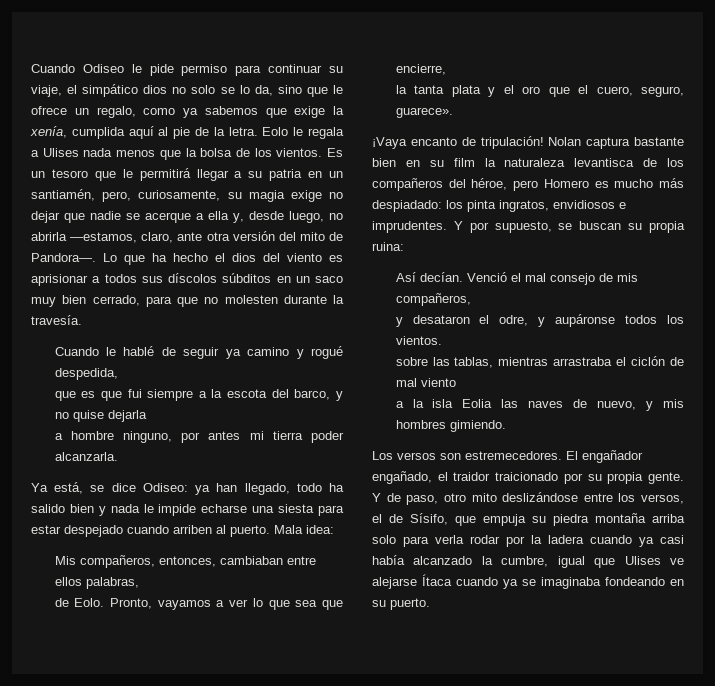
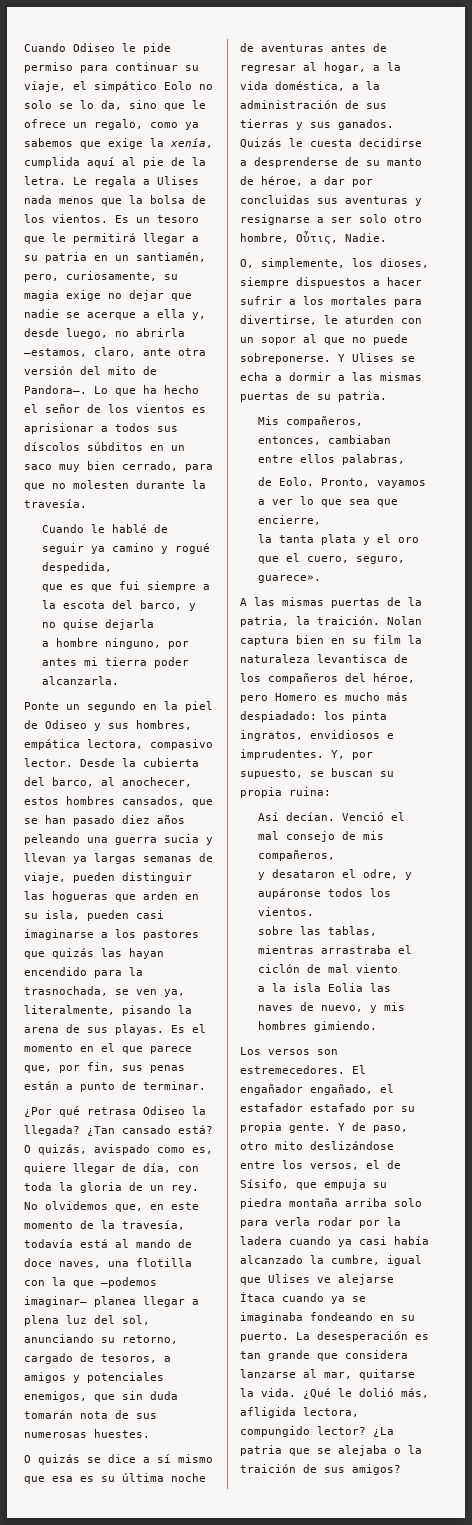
[143,85,168,94] dios -> [164,81,192,90] Eolo
[262,127,304,136] Eolo le -> [73,177,87,185] Le
[232,253,322,262] dios del viento -> [45,404,185,413] señor de los vientos
[31,482,345,495] [31,504,344,516] [31,525,334,537] Ya está, se dice Odiseo: ya han llegado, todo ha salido bien y nada le impide echarse una siesta para estar despejado cuando arriben al puerto. Mala idea: -> [24,701,213,712] [24,720,192,731] [24,739,213,750] [24,758,199,767] [24,777,192,787] [24,796,213,807] [24,815,185,826] [24,834,213,845] [24,853,213,864] [24,872,192,883] [24,891,199,902] [24,910,164,921] [24,929,199,940] [24,948,164,959] [24,967,143,978] [24,986,185,997] [24,1005,192,1016] [24,1024,206,1035] [24,1043,192,1054] [24,1062,185,1073] [24,1081,206,1092] [24,1106,206,1117] [24,1125,213,1136] [24,1144,213,1155] [24,1163,199,1174] [24,1182,199,1193] [24,1201,199,1212] [24,1220,185,1230] [24,1239,192,1248] [24,1258,192,1268] [24,1277,157,1288] [24,1296,199,1307] [24,1315,150,1326] [24,1334,178,1344] [24,1353,171,1364] [24,1372,164,1383] [24,1391,178,1402] [24,1410,157,1419] [24,1429,150,1438] [24,1454,213,1465] [24,1473,206,1484] [240,43,387,52] [240,62,401,73] [240,81,380,91] [240,100,387,109] [240,119,394,130] [240,138,422,148] [240,157,422,168] [240,176,373,187] [240,195,422,206] [240,214,422,225] [240,231,387,245] [240,258,429,269] [240,277,422,288] [240,296,422,307] [240,315,422,325] [240,334,408,345] [240,353,415,364] [240,372,422,381] [240,391,387,402] Ponte un segundo en la piel de Odiseo y sus hombres, empática lectora, compasivo lector. Desde la cubierta del barco, al anochecer, estos hombres cansados, que se han pasado diez años peleando una guerra sucia y llevan ya largas semanas de viaje, pueden distinguir las hogueras que arden en su isla, pueden casi imaginarse a los pastores que quizás las hayan encendido para la trasnochada, se ven ya, literalmente, pisando la arena de sus playas. Es el momento en el que parece que, por fin, sus penas están a punto de terminar. // ¿Por qué retrasa Odiseo la llegada? ¿Tan cansado está? O quizás, avispado como es, quiere llegar de día, con toda la gloria de un rey. No olvidemos que, en este momento de la travesía, todavía está al mando de doce naves, una flotilla con la que —podemos imaginar— planea llegar a plena luz del sol, anunciando su retorno, cargado de tesoros, a amigos y potenciales enemigos, que sin duda tomarán nota de sus numerosas huestes. // O quizás se dice a sí mismo que esa es su última noche de aventuras antes de regresar al hogar, a la vida doméstica, a la administración de sus tierras y sus ganados. Quizás le cuesta decidirse a desprenderse de su manto de héroe, a dar por concluidas sus aventuras y resignarse a ser solo otro hombre, Οὖτις, Nadie. // O, simplemente, los dioses, siempre dispuestos a hacer sufrir a los mortales para divertirse, le aturden con un sopor al que no puede sobreponerse. Y Ulises se echa a dormir a las mismas puertas de su patria.
[372,136,544,149] ¡Vaya encanto de tripulación! -> [240,597,422,608] [240,616,380,627] A las mismas puertas de la patria, la traición.
[634,137,684,146] bastante -> (289, 641) none
[453,221,463,230] Y -> [331,750,345,759] Y,
[453,472,559,481] traidor traicionado -> [240,1103,366,1112] estafador estafado
(430, 604) none -> [296,1331,429,1342] [240,1350,408,1361] [240,1369,415,1380] [240,1388,429,1399] [240,1407,359,1418] [240,1426,394,1437] [240,1445,422,1456] [240,1464,401,1475] La desesperación es tan grande que considera lanzarse al mar, quitarse la vida. ¿Qué le dolió más, afligida lectora, compungido lector? ¿La patria que se alejaba o la traición de sus amigos?

